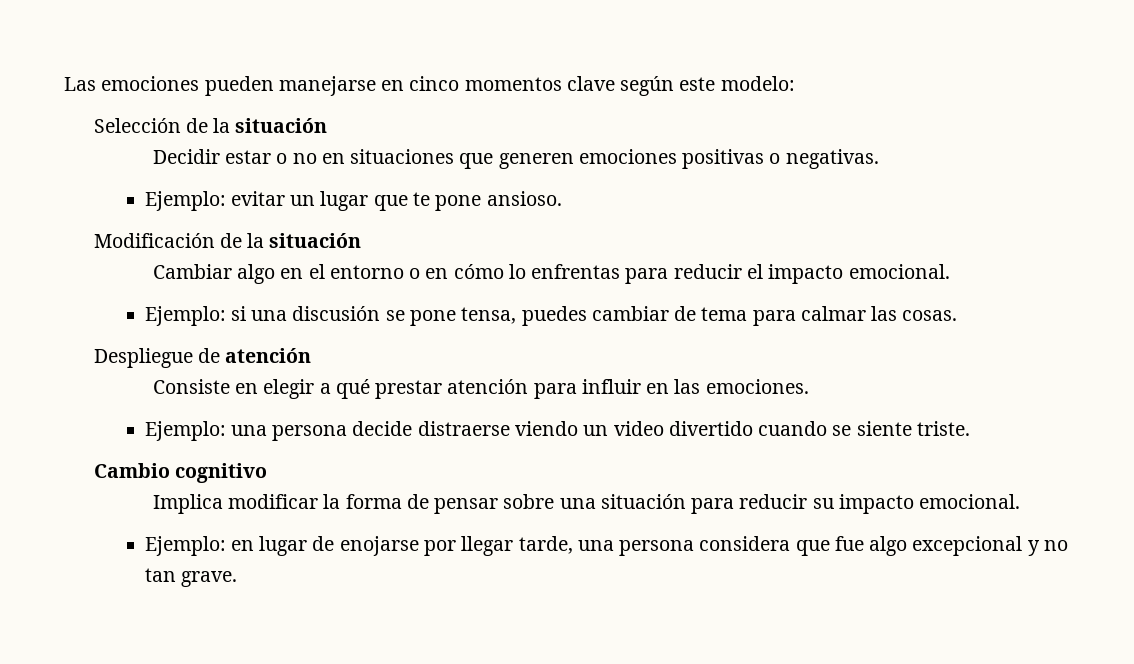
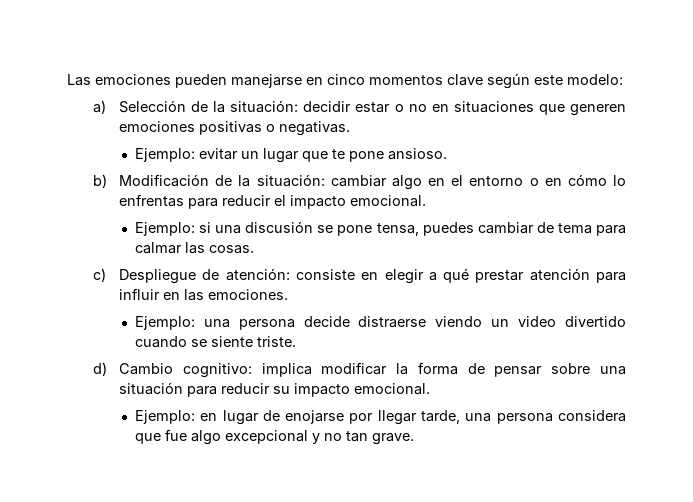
(795, 83) none -> [93,100,107,114] a)
[235,118,328,133] [152,149,220,164] situación // Decidir -> [230,100,352,113] situación: decidir
(562, 198) none -> [93,174,108,188] b)
[269,233,362,248] [152,264,232,279] situación // Cambiar -> [256,174,387,187] situación: cambiar
(958, 315) none -> [93,268,107,282] c)
[225,348,312,363] [152,379,230,394] atención // Consiste -> [225,268,355,281] atención: consiste
[93,463,267,483] [152,494,223,514] Cambio cognitivo // Implica -> [93,362,312,378] d) Cambio cognitivo: implica

